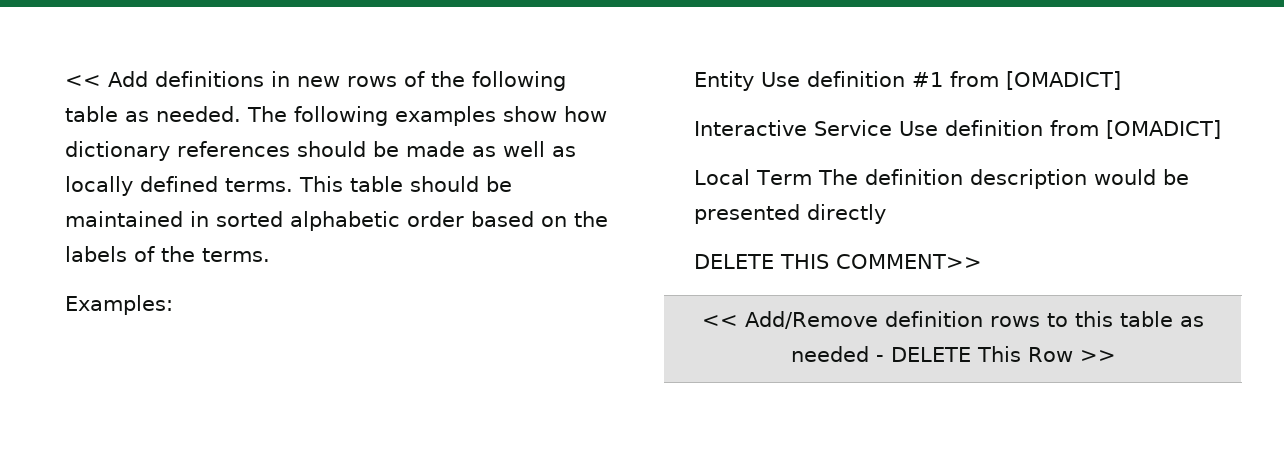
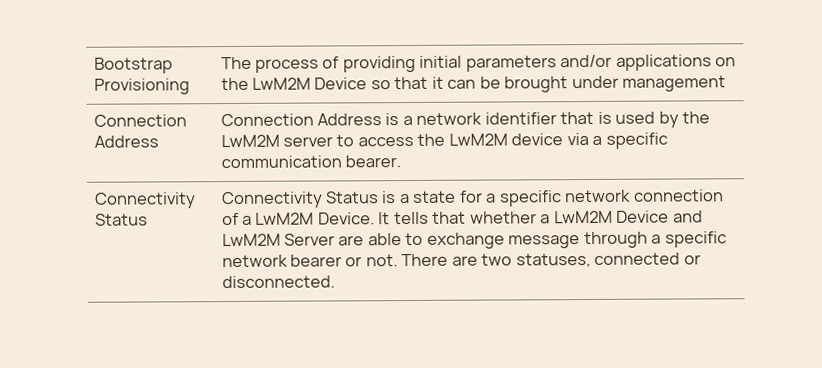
[65,71,567,91] [65,106,608,126] [65,141,577,161] [65,176,513,196] [65,211,609,231] [65,246,271,262] [65,295,174,315] [694,71,1122,91] [694,120,1222,139] [694,169,1189,189] [694,204,887,224] [694,254,983,269] [702,311,1204,329] [790,346,1116,362] << Add definitions in new rows of the following table as needed. The following examples show how dictionary references should be made as well as locally defined terms. This table should be maintained in sorted alphabetic order based on the labels of the terms. // Examples: // Entity Use definition #1 from [OMADICT] // Interactive Service Use definition from [OMADICT] // Local Term The definition description would be presented directly // DELETE THIS COMMENT>> // << Add/Remove definition rows to this table as needed - DELETE This Row >> -> [93,57,173,74] [93,78,190,95] [220,54,737,73] [220,75,727,93] [93,114,187,127] [93,135,159,148] [220,111,711,128] [220,132,668,149] [220,155,402,169] [94,192,196,209] [94,213,148,226] [221,189,724,209] [221,210,703,226] [221,231,727,249] [221,252,701,268] [221,275,335,289] Bootstrap Provisioning | The process of providing initial parameters and/or applications on the LwM2M Device so that it can be brought under management // Connection Address | Connection Address is a network identifier that is used by the LwM2M server to access the LwM2M device via a specific communication bearer. // Connectivity Status | Connectivity Status is a state for a specific network connection of a LwM2M Device. It tells that whether a LwM2M Device and LwM2M Server are able to exchange message through a specific network bearer or not. There are two statuses, connected or disconnected.

